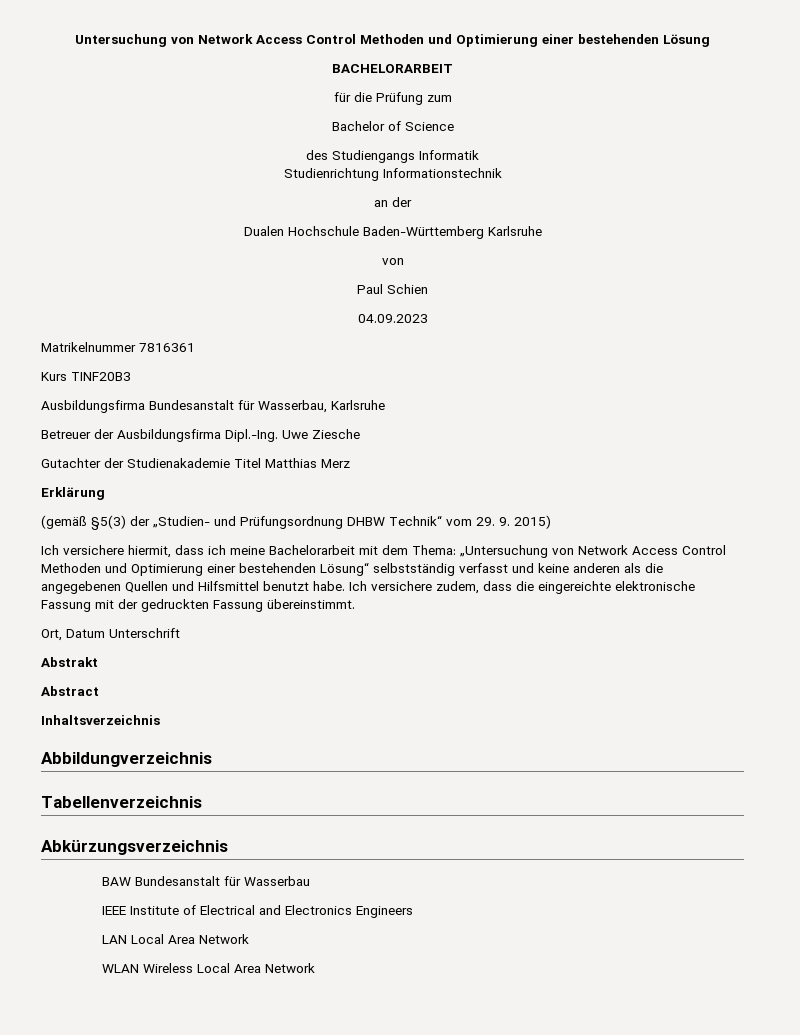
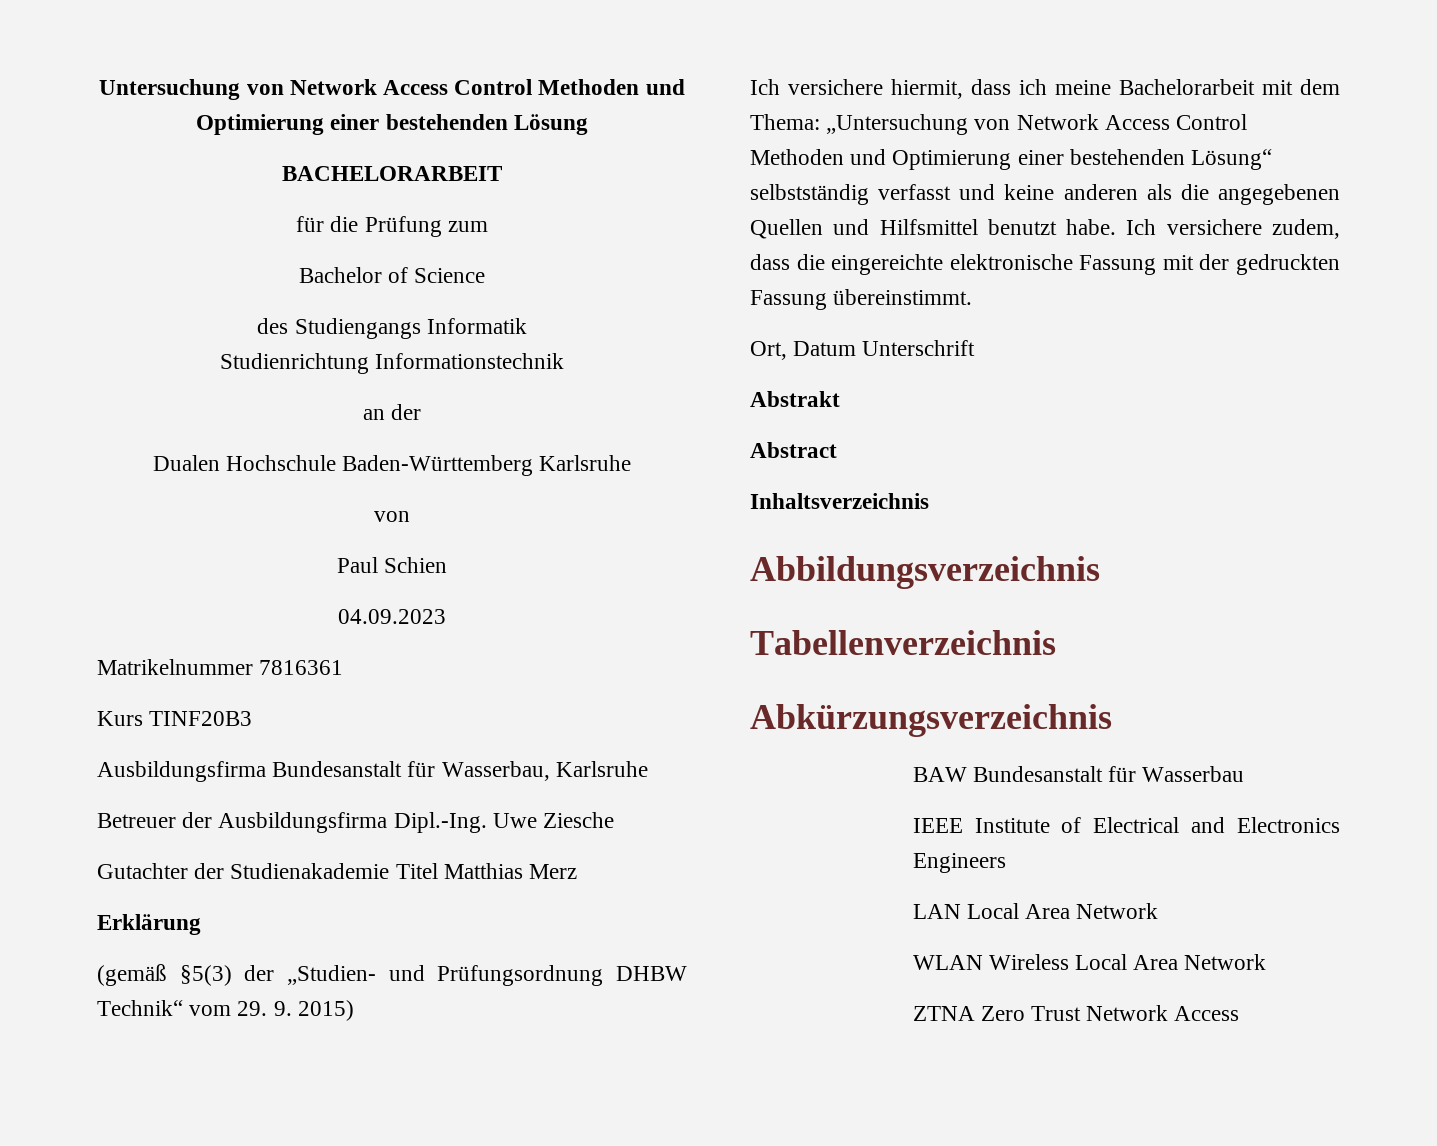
[41,752,212,767] Abbildungverzeichnis -> [750,556,1100,589] Abbildungsverzeichnis
(316, 968) none -> [912,1005,1240,1021] // ZTNA Zero Trust Network Access

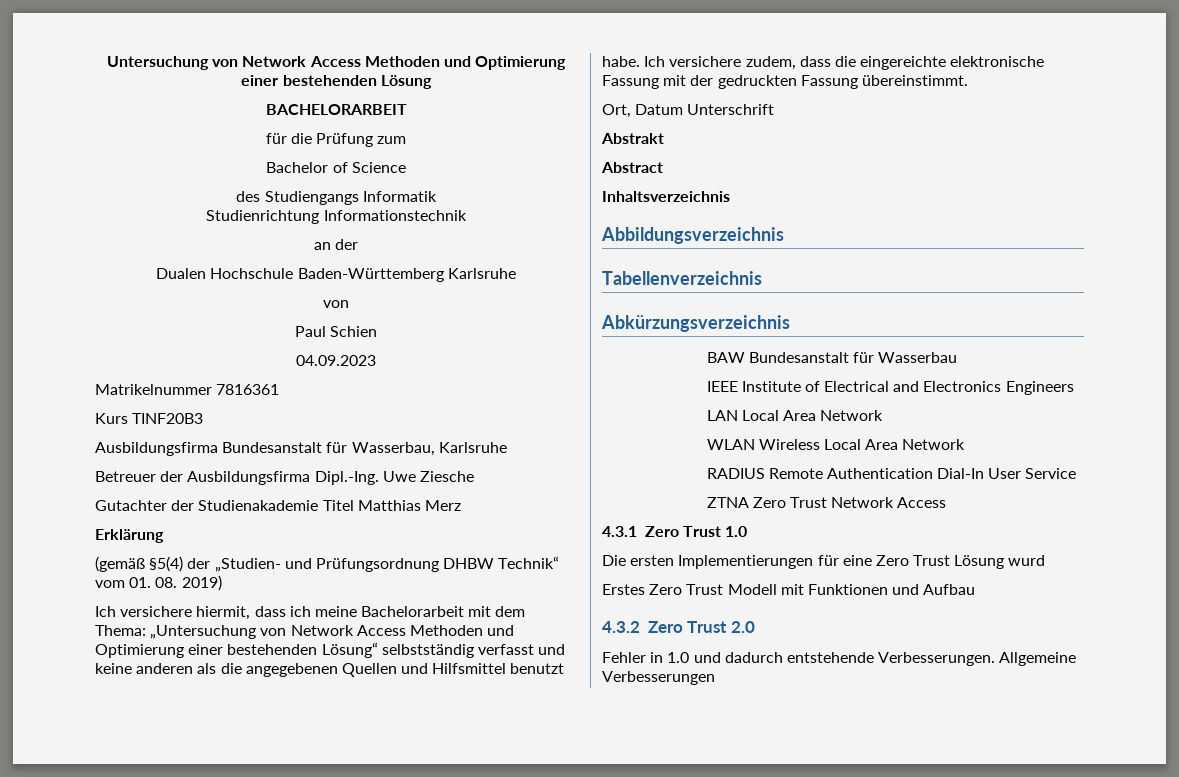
[454,79,533,95] Control -> (361, 61) none
[179,965,232,986] §5(3) -> [149,556,184,572] §5(4)
[237,1000,354,1021] 29. 9. 2015) -> [129,575,222,591] 01. 08. 2019)
[1176,114,1248,130] Control -> (406, 630) none
(1267, 962) none -> [706,468,1077,479] // RADIUS Remote Authentication Dial-In User Service
(1240, 1013) none -> [602,526,748,537] [602,555,1046,569] [602,584,976,595] [602,621,755,633] [602,652,1077,666] [602,671,715,685] // 4.3.1 Zero Trust 1.0 // Die ersten Implementierungen für eine Zero Trust Lösung wurd // Erstes Zero Trust Modell mit Funktionen und Aufbau // 4.3.2 Zero Trust 2.0 // Fehler in 1.0 und dadurch entstehende Verbesserungen. Allgemeine Verbesserungen

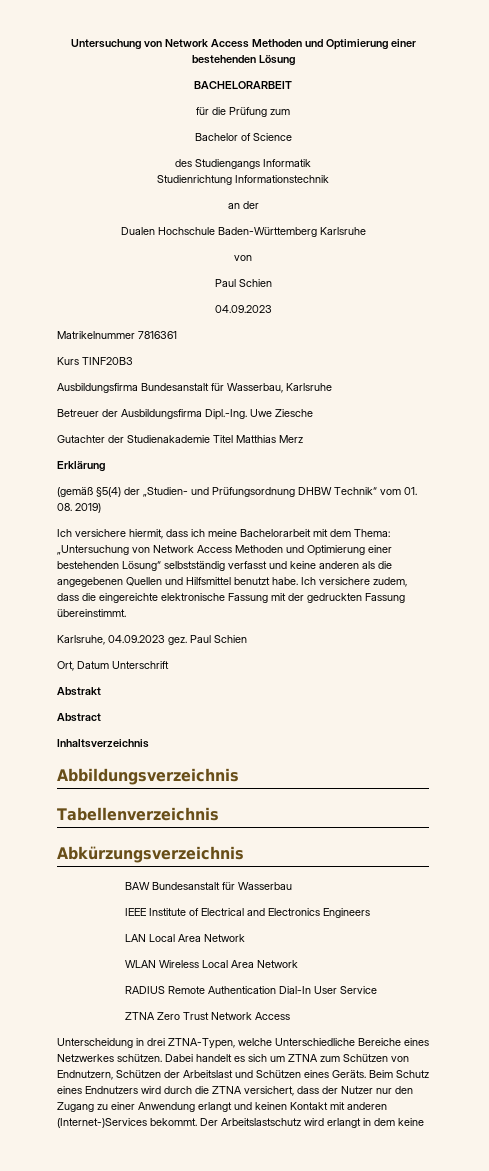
(968, 80) none -> [57,635,247,645] // Karlsruhe, 04.09.2023 gez. Paul Schien
[602,526,748,537] [602,555,1046,569] [602,584,976,595] [602,621,755,633] [602,652,1077,666] [602,671,715,685] 4.3.1 Zero Trust 1.0 // Die ersten Implementierungen für eine Zero Trust Lösung wurd // Erstes Zero Trust Modell mit Funktionen und Aufbau // 4.3.2 Zero Trust 2.0 // Fehler in 1.0 und dadurch entstehende Verbesserungen. Allgemeine Verbesserungen -> [57,1038,429,1049] [57,1054,409,1062] [57,1070,429,1080] [57,1086,413,1096] [57,1102,387,1112] [57,1118,424,1128] Unterscheidung in drei ZTNA-Typen, welche Unterschiedliche Bereiche eines Netzwerkes schützen. Dabei handelt es sich um ZTNA zum Schützen von Endnutzern, Schützen der Arbeitslast und Schützen eines Geräts. Beim Schutz eines Endnutzers wird durch die ZTNA versichert, dass der Nutzer nur den Zugang zu einer Anwendung erlangt und keinen Kontakt mit anderen (Internet-)Services bekommt. Der Arbeitslastschutz wird erlangt in dem keine

